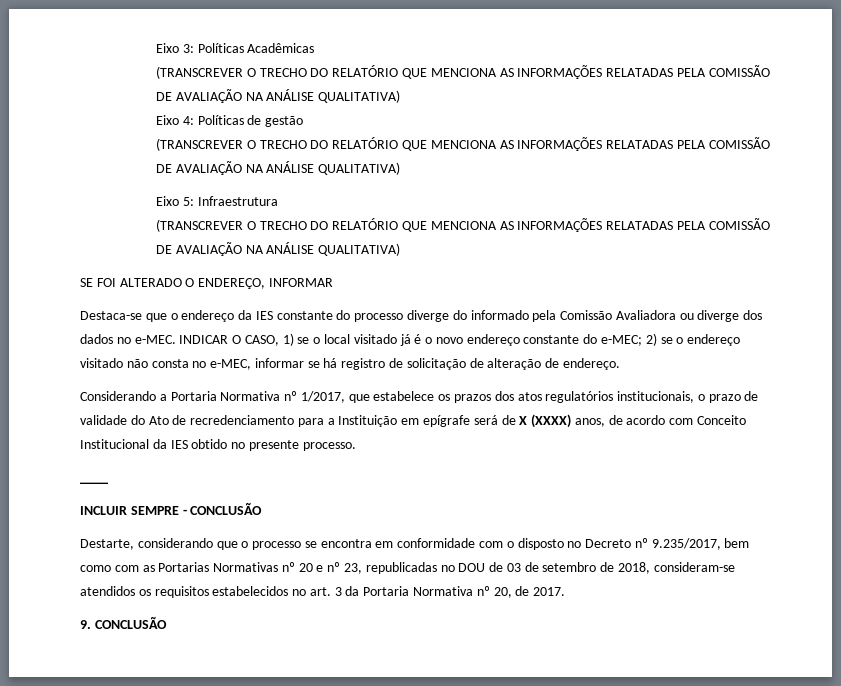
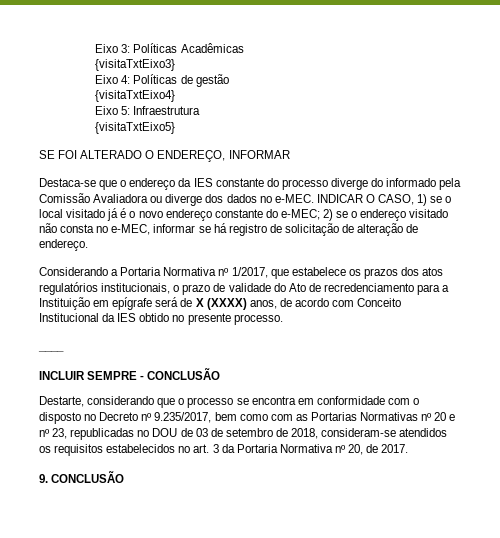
[156,65,770,79] [156,89,401,103] (TRANSCREVER O TRECHO DO RELATÓRIO QUE MENCIONA AS INFORMAÇÕES RELATADAS PELA COMISSÃO DE AVALIAÇÃO NA ANÁLISE QUALITATIVA) -> [95,59,176,71] {visitaTxtEixo3}
[156,137,770,151] [156,161,401,175] [156,196,278,206] [156,218,770,232] [156,242,401,256] (TRANSCREVER O TRECHO DO RELATÓRIO QUE MENCIONA AS INFORMAÇÕES RELATADAS PELA COMISSÃO DE AVALIAÇÃO NA ANÁLISE QUALITATIVA) // Eixo 5: Infraestrutura // (TRANSCREVER O TRECHO DO RELATÓRIO QUE MENCIONA AS INFORMAÇÕES RELATADAS PELA COMISSÃO DE AVALIAÇÃO NA ANÁLISE QUALITATIVA) -> [95,90,176,102] [95,106,201,115] [95,122,176,134] {visitaTxtEixo4} // Eixo 5: Infraestrutura // {visitaTxtEixo5}

